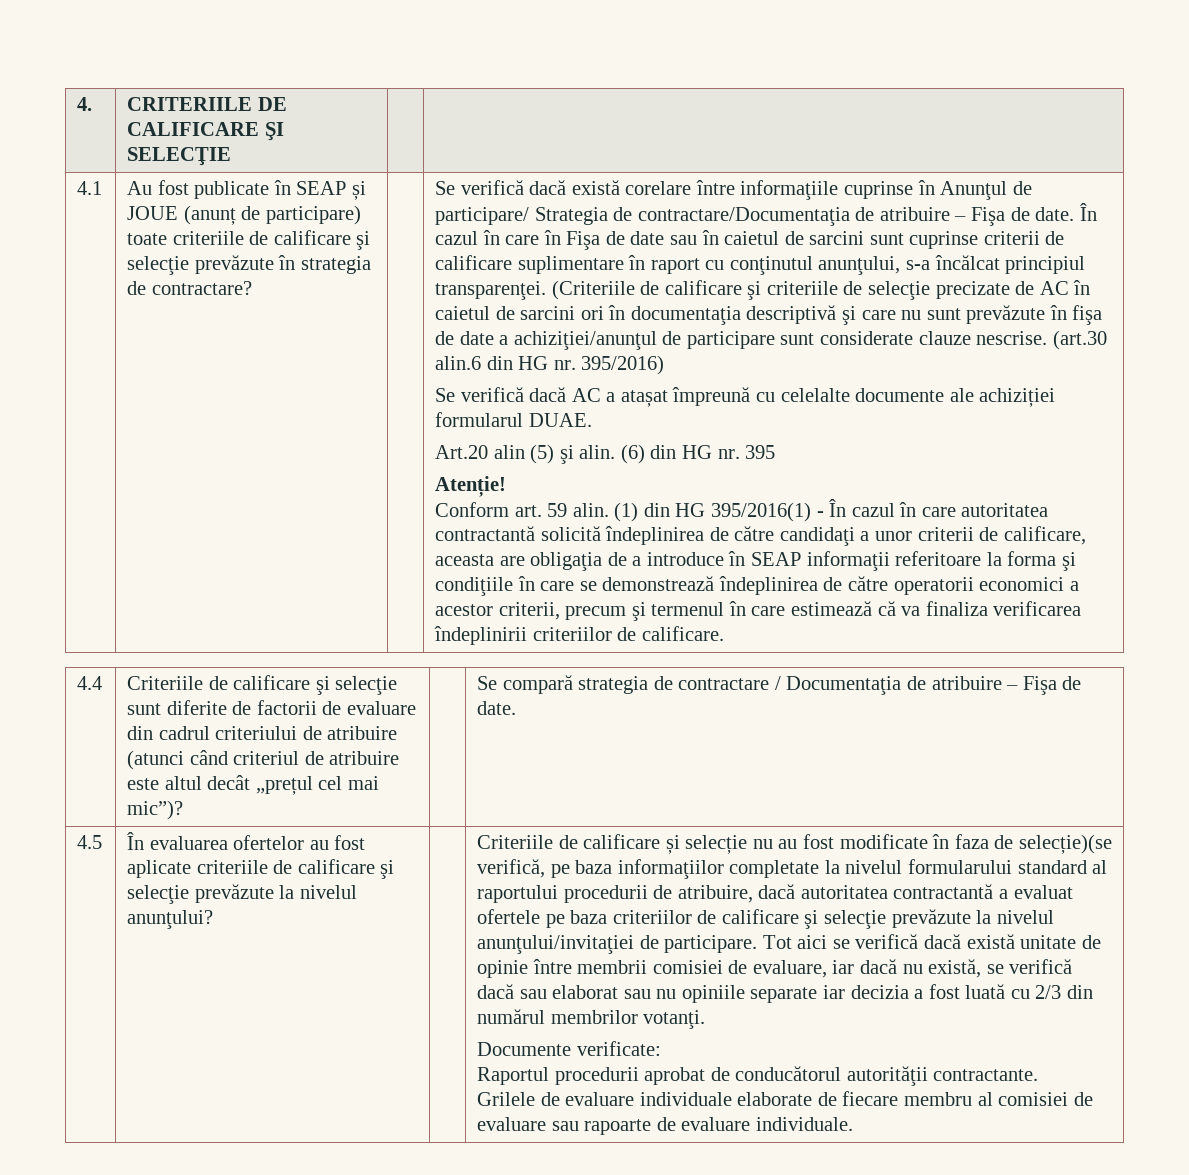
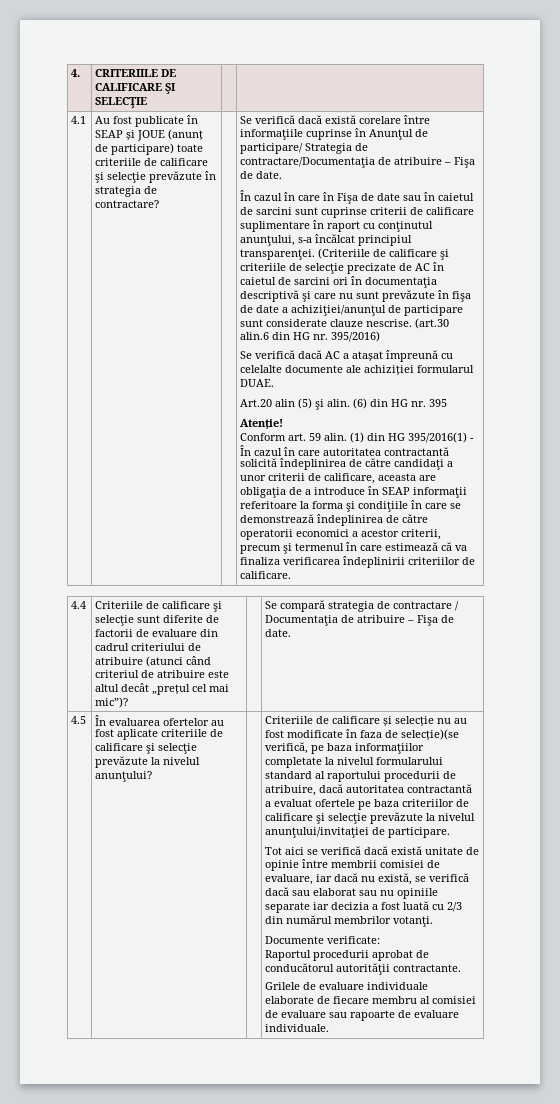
(1075, 214) none -> (283, 175) //
(758, 944) none -> (451, 832) //

